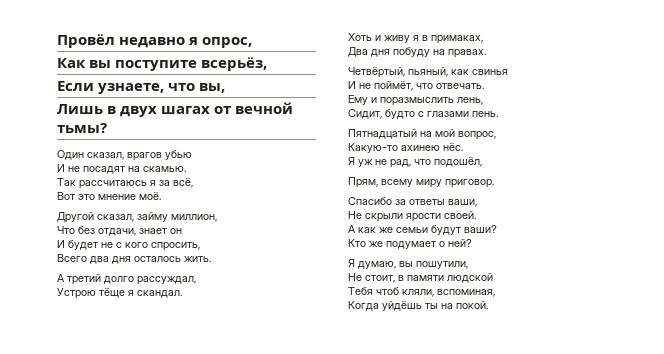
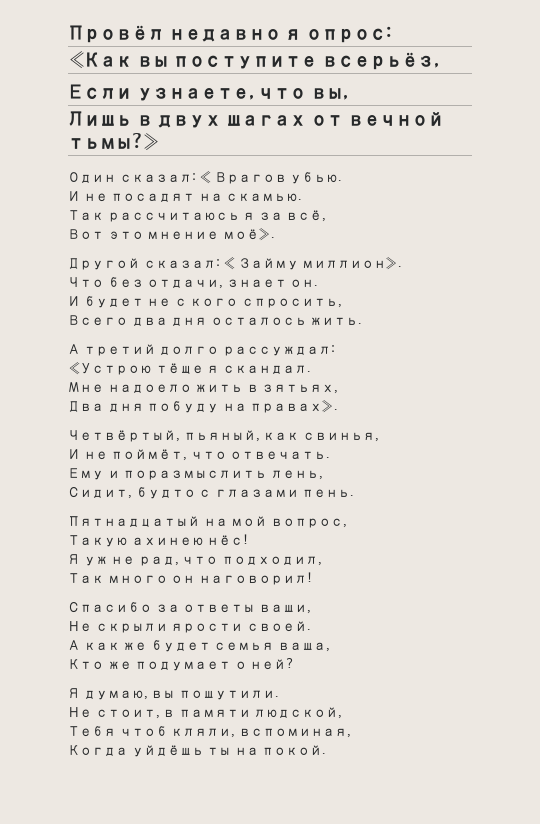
[202,37,253,48] [57,58,86,68] опрос, // Как -> [306,26,392,43] [68,51,132,69] опрос: // «Как
[57,123,107,133] тьмы? -> [68,133,160,151] тьмы?»
[87,150,192,161] сказал, врагов убью -> [119,170,343,184] сказал: « Врагов убью.
[139,192,161,200] моё. -> [222,227,275,241] моё».
[97,212,217,222] сказал, займу миллион, -> [143,256,403,270] сказал: « Займу миллион».
[170,228,182,234] он -> [290,279,319,287] он.
[137,276,196,285] [57,288,96,299] рассуждал, // Устрою -> [222,345,335,356] [68,361,152,375] рассуждал: // «Устрою
[348,33,483,44] Хоть и живу я в примаках, -> [68,382,339,394] Мне надоело жить в зятьях,
[448,49,486,58] правах. -> [250,399,339,413] правах».
[472,69,508,75] свинья -> [302,432,379,442] свинья,
[348,143,463,153] Какую-то ахинею нёс. -> [68,534,250,547] Такую ахинею нёс!
[434,157,482,167] [348,177,494,188] подошёл, // Прям, всему миру приговор. -> [221,556,322,566] [68,572,313,585] подходил, // Так много он наговорил!
[396,225,497,235] семьи будут ваши? -> [150,640,330,652] будет семья ваша,
[416,261,468,269] пошутили, -> [178,690,279,700] пошутили.
[447,273,493,283] людской -> [254,707,343,719] людской,

